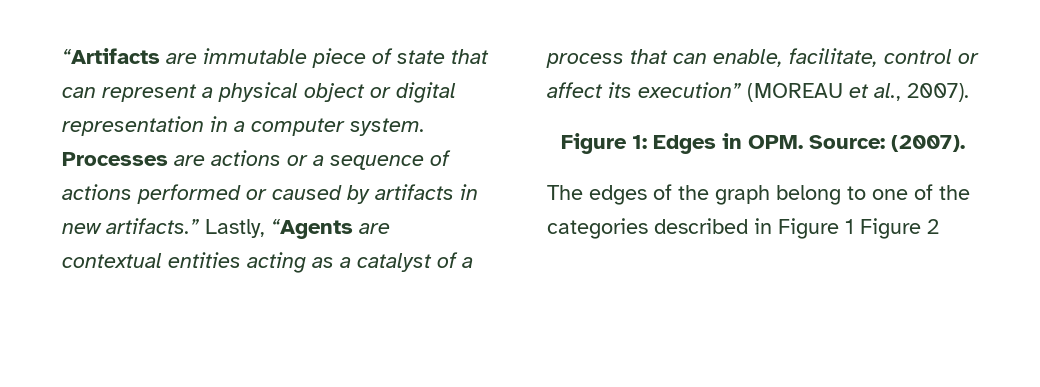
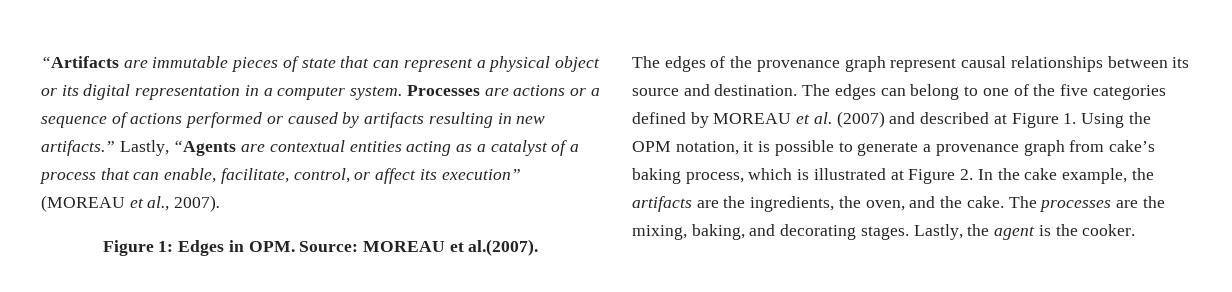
[312,48,366,68] piece -> [231,57,279,72] pieces
(391, 92) none -> [61,85,79,96] its
(454, 192) none -> [428,112,493,128] resulting
[884,49,952,64] control -> [293,168,350,183] control,
[890,135,965,152] (2007). -> [362,239,539,256] MOREAU et al.(2007).
[715,185,770,205] graph -> [756,56,1190,72] [632,84,906,100] provenance graph represent causal relationships between its source and destination. The edges can
[547,218,939,239] categories described in Figure 1 Figure 2 -> [1059,84,1166,100] [632,111,1151,128] [632,140,1155,156] [632,168,1154,184] [632,196,1165,212] [632,224,1136,240] five categories defined by MOREAU et al. (2007) and described at Figure 1. Using the OPM notation, it is possible to generate a provenance graph from cake’s baking process, which is illustrated at Figure 2. In the cake example, the artifacts are the ingredients, the oven, and the cake. The processes are the mixing, baking, and decorating stages. Lastly, the agent is the cooker.

